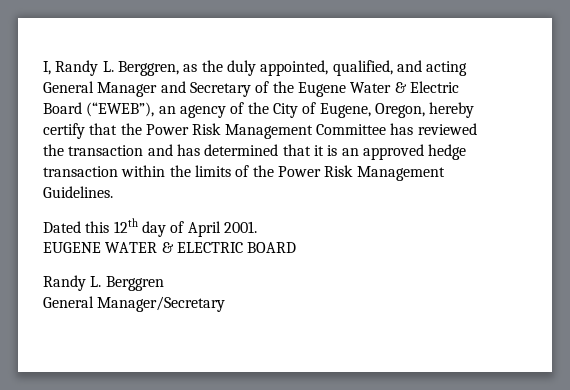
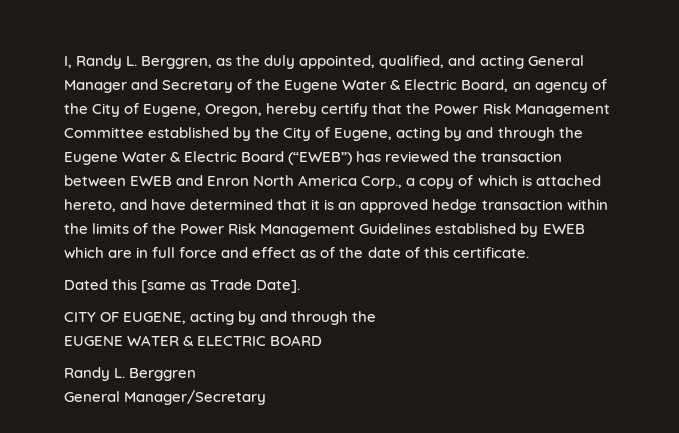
[43,102,155,117] Board (“EWEB”), -> [461,79,509,92] Board,
[390,123,477,135] [43,144,200,156] has reviewed the transaction and has -> [148,127,583,141] [64,151,563,165] [64,175,601,189] [64,199,187,212] established by the City of Eugene, acting by and through the Eugene Water & Electric Board (“EWEB”) has reviewed the transaction between EWEB and Enron North America Corp., a copy of which is attached hereto, and have
[43,186,113,198] [43,218,257,237] Guidelines. // Dated this 12th day of April 2001. -> [359,223,585,237] [64,247,529,259] [64,279,301,293] [64,311,377,325] Guidelines established by EWEB which are in full force and effect as of the date of this certificate. // Dated this [same as Trade Date]. // CITY OF EUGENE, acting by and through the

